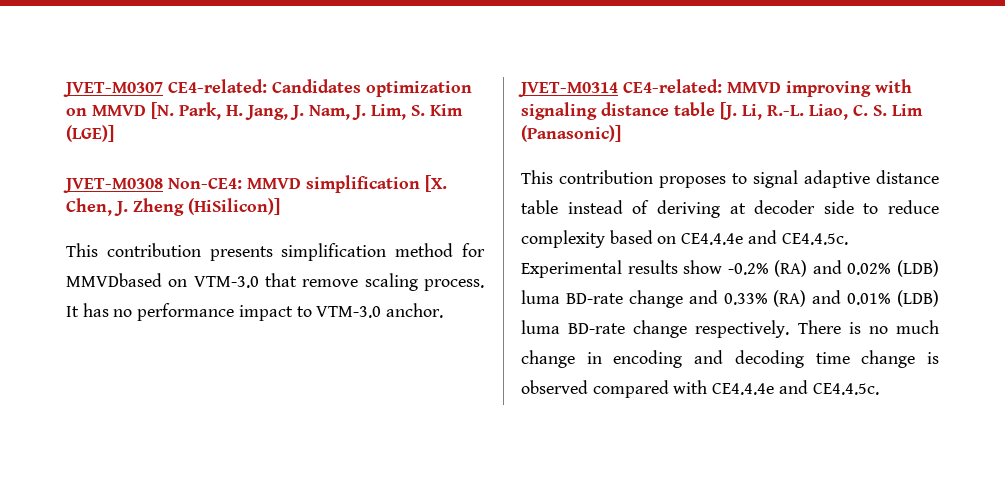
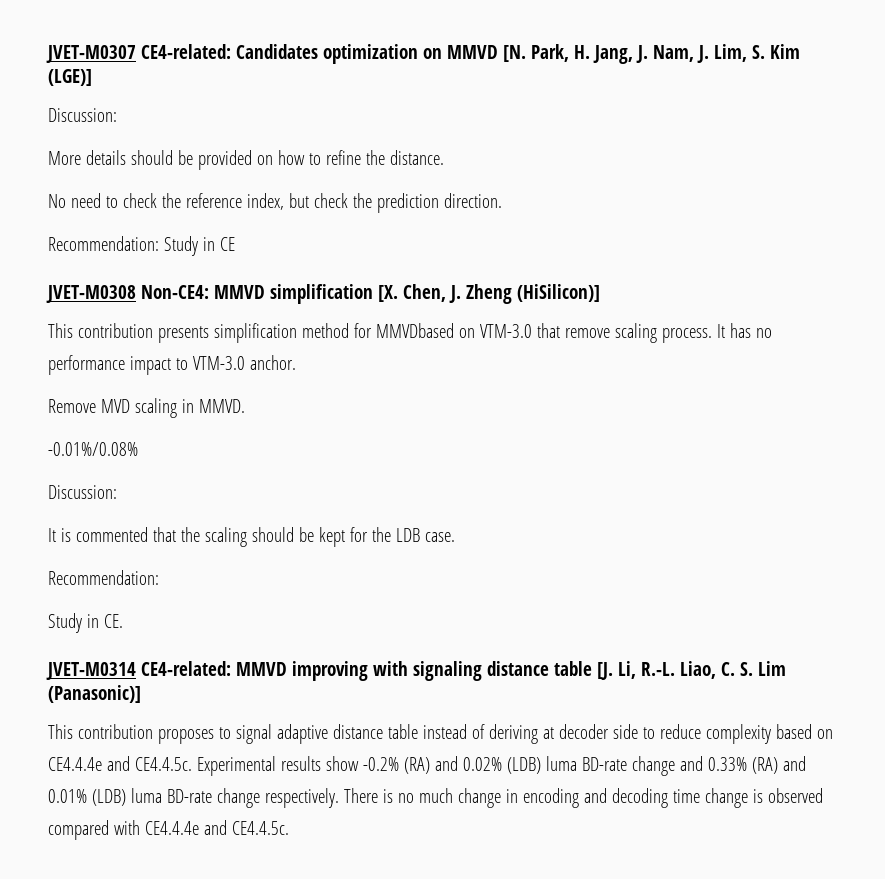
(114, 133) none -> [48,108,117,122] [48,150,444,170] [48,193,502,213] [48,236,235,256] // Discussion: // More details should be provided on how to refine the distance. // No need to check the reference index, but check the prediction direction. // Recommendation: Study in CE
(444, 310) none -> [48,398,245,418] [48,442,138,456] [48,485,117,499] [48,527,455,547] [48,570,159,585] [48,613,123,633] // Remove MVD scaling in MMVD. // -0.01%/0.08% // Discussion: // It is commented that the scaling should be kept for the LDB case. // Recommendation: // Study in CE.

